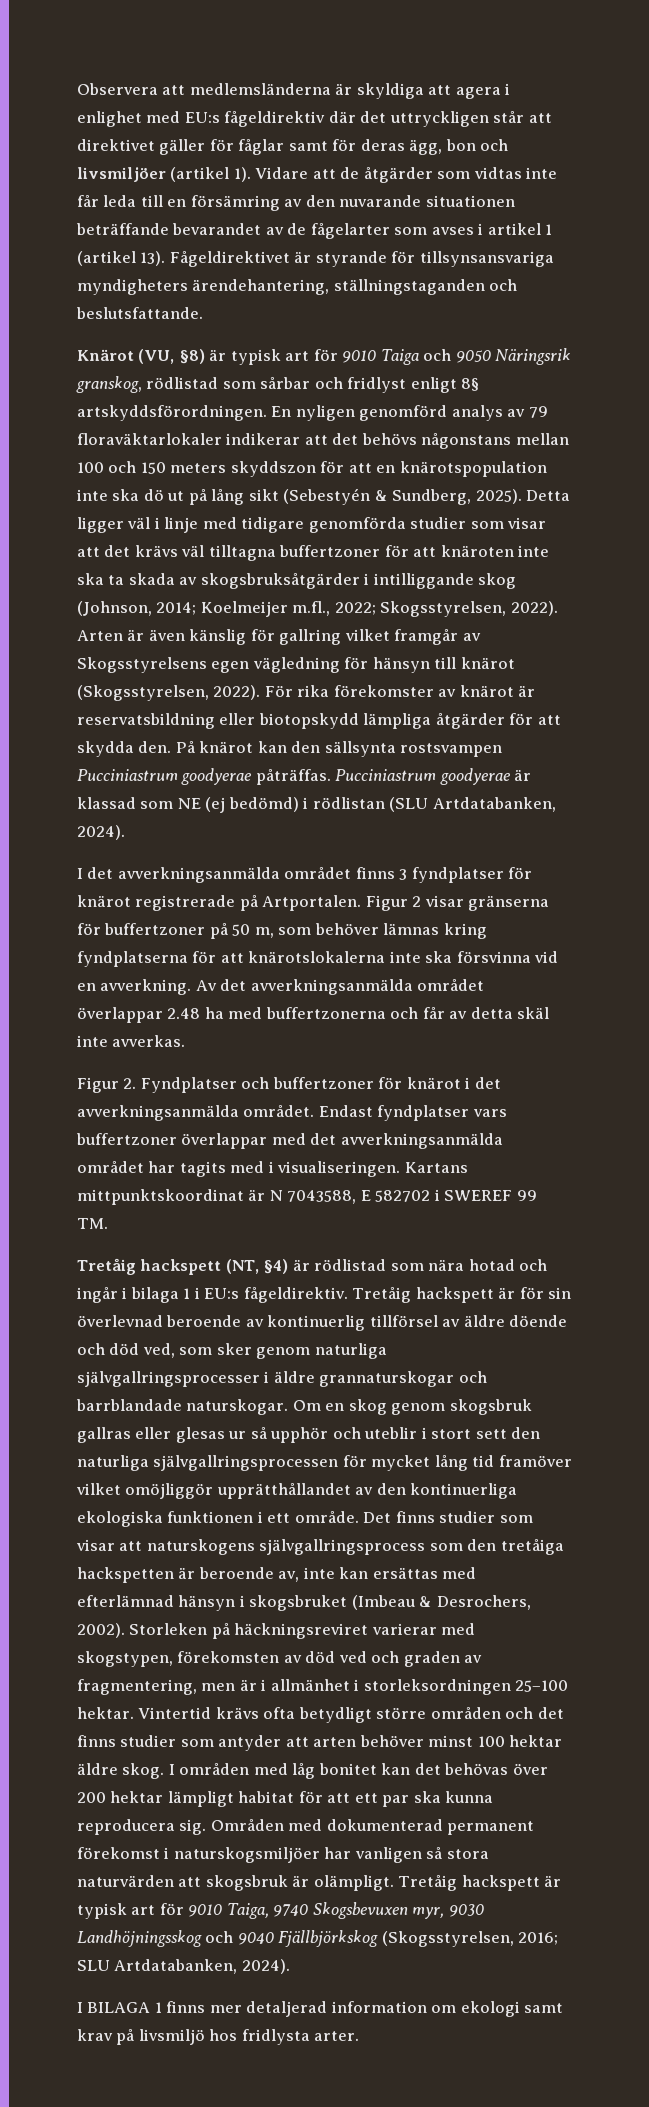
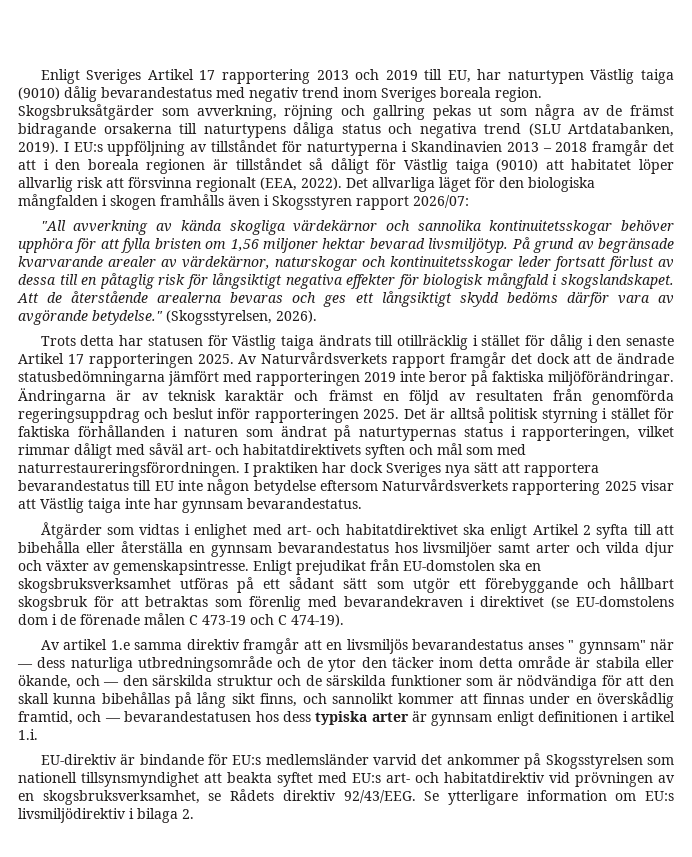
[77,83,511,99] [77,111,552,127] [77,139,509,155] [77,167,558,183] [77,195,515,211] [76,223,553,239] [77,251,554,267] [77,279,518,295] [76,307,203,319] [77,348,571,365] [76,376,480,393] [77,405,548,421] [77,433,569,449] [77,461,547,477] [77,488,571,505] [77,517,547,533] [77,545,550,561] [77,573,517,589] [77,601,558,617] [77,629,481,645] [77,657,515,673] [77,685,536,701] [77,713,561,729] [77,741,503,757] [77,768,532,785] [77,797,556,813] [77,825,125,840] [77,867,533,883] [77,895,550,911] [77,923,487,939] [77,951,559,967] [77,979,485,995] [77,1007,550,1023] [77,1035,186,1047] [77,1077,501,1093] [77,1105,507,1121] [76,1133,503,1149] [77,1161,468,1177] [77,1189,537,1205] [77,1218,108,1229] [77,1258,548,1275] [77,1287,571,1303] [77,1315,568,1331] [77,1343,387,1359] [77,1371,487,1387] [76,1399,532,1415] [77,1427,541,1443] [77,1455,572,1471] [76,1483,518,1499] [77,1511,533,1527] [76,1539,564,1555] [77,1567,477,1583] [77,1595,531,1611] [77,1623,476,1639] [77,1651,483,1667] [77,1679,569,1695] [77,1707,564,1723] [77,1735,563,1751] [77,1763,548,1779] [77,1791,494,1807] [77,1819,535,1835] [77,1847,489,1863] [77,1875,562,1891] [77,1902,484,1919] [77,1930,559,1947] [77,1959,290,1974] [77,2001,564,2017] [77,2029,360,2045] Observera att medlemsländerna är skyldiga att agera i enlighet med EU:s fågeldirektiv där det uttryckligen står att direktivet gäller för fåglar samt för deras ägg, bon och livsmiljöer (artikel 1). Vidare att de åtgärder som vidtas inte får leda till en försämring av den nuvarande situationen beträffande bevarandet av de fågelarter som avses i artikel 1 (artikel 13). Fågeldirektivet är styrande för tillsynsansvariga myndigheters ärendehantering, ställningstaganden och beslutsfattande. // Knärot (VU, §8) är typisk art för 9010 Taiga och 9050 Näringsrik granskog, rödlistad som sårbar och fridlyst enligt 8§ artskyddsförordningen. En nyligen genomförd analys av 79 floraväktarlokaler indikerar att det behövs någonstans mellan 100 och 150 meters skyddszon för att en knärotspopulation inte ska dö ut på lång sikt (Sebestyén & Sundberg, 2025). Detta ligger väl i linje med tidigare genomförda studier som visar att det krävs väl tilltagna buffertzoner för att knäroten inte ska ta skada av skogsbruksåtgärder i intilliggande skog (Johnson, 2014; Koelmeijer m.fl., 2022; Skogsstyrelsen, 2022). Arten är även känslig för gallring vilket framgår av Skogsstyrelsens egen vägledning för hänsyn till knärot (Skogsstyrelsen, 2022). För rika förekomster av knärot är reservatsbildning eller biotopskydd lämpliga åtgärder för att skydda den. På knärot kan den sällsynta rostsvampen Pucciniastrum goodyerae påträffas. Pucciniastrum goodyerae är klassad som NE (ej bedömd) i rödlistan (SLU Artdatabanken, 2024). // I det avverkningsanmälda området finns 3 fyndplatser för knärot registrerade på Artportalen. Figur 2 visar gränserna för buffertzoner på 50 m, som behöver lämnas kring fyndplatserna för att knärotslokalerna inte ska försvinna vid en avverkning. Av det avverkningsanmälda området överlappar 2.48 ha med buffertzonerna och får av detta skäl inte avverkas. // Figur 2. Fyndplatser och buffertzoner för knärot i det avverkningsanmälda området. Endast fyndplatser vars buffertzoner överlappar med det avverkningsanmälda området har tagits med i visualiseringen. Kartans mittpunktskoordinat är N 7043588, E 582702 i SWEREF 99 TM. // Tretåig hackspett (NT, §4) är rödlistad som nära hotad och ingår i bilaga 1 i EU:s fågeldirektiv. Tretåig hackspett är för sin överlevnad beroende av kontinuerlig tillförsel av äldre döende och död ved, som sker genom naturliga självgallringsprocesser i äldre grannaturskogar och barrblandade naturskogar. Om en skog genom skogsbruk gallras eller glesas ur så upphör och uteblir i stort sett den naturliga självgallringsprocessen för mycket lång tid framöver vilket omöjliggör upprätthållandet av den kontinuerliga ekologiska funktionen i ett område. Det finns studier som visar att naturskogens självgallringsprocess som den tretåiga hackspetten är beroende av, inte kan ersättas med efterlämnad hänsyn i skogsbruket (Imbeau & Desrochers, 2002). Storleken på häckningsreviret varierar med skogstypen, förekomsten av död ved och graden av fragmentering, men är i allmänhet i storleksordningen 25–100 hektar. Vintertid krävs ofta betydligt större områden och det finns studier som antyder att arten behöver minst 100 hektar äldre skog. I områden med låg bonitet kan det behövas över 200 hektar lämpligt habitat för att ett par ska kunna reproducera sig. Områden med dokumenterad permanent förekomst i naturskogsmiljöer har vanligen så stora naturvärden att skogsbruk är olämpligt. Tretåig hackspett är typisk art för 9010 Taiga, 9740 Skogsbevuxen myr, 9030 Landhöjningsskog och 9040 Fjällbjörkskog (Skogsstyrelsen, 2016; SLU Artdatabanken, 2024). // I BILAGA 1 finns mer detaljerad information om ekologi samt krav på livsmiljö hos fridlysta arter. -> [40,69,674,84] [18,86,542,102] [18,104,674,120] [18,122,674,138] [18,140,675,156] [18,158,675,174] [18,177,595,192] [18,194,469,210] [40,220,674,235] [18,237,674,253] [18,256,674,271] [18,273,675,289] [17,291,675,307] [18,310,317,325] [40,334,674,350] [18,352,675,368] [18,370,674,386] [18,388,674,405] [18,407,674,423] [18,425,675,441] [18,443,526,459] [18,462,599,477] [18,479,674,495] [18,498,362,513] [40,522,675,539] [18,541,674,557] [18,559,541,575] [18,577,674,593] [18,596,674,611] [18,613,344,627] [40,638,674,654] [17,656,674,672] [18,675,674,690] [18,692,674,708] [18,711,675,726] [18,729,38,740] [40,753,674,769] [18,772,675,787] [18,789,674,805] [18,808,194,823] Enligt Sveriges Artikel 17 rapportering 2013 och 2019 till EU, har naturtypen Västlig taiga (9010) dålig bevarandestatus med negativ trend inom Sveriges boreala region. Skogsbruksåtgärder som avverkning, röjning och gallring pekas ut som några av de främst bidragande orsakerna till naturtypens dåliga status och negativa trend (SLU Artdatabanken, 2019). I EU:s uppföljning av tillståndet för naturtyperna i Skandinavien 2013 – 2018 framgår det att i den boreala regionen är tillståndet så dåligt för Västlig taiga (9010) att habitatet löper allvarlig risk att försvinna regionalt (EEA, 2022). Det allvarliga läget för den biologiska mångfalden i skogen framhålls även i Skogsstyren rapport 2026/07: // "All avverkning av kända skogliga värdekärnor och sannolika kontinuitetsskogar behöver upphöra för att fylla bristen om 1,56 miljoner hektar bevarad livsmiljötyp. På grund av begränsade kvarvarande arealer av värdekärnor, naturskogar och kontinuitetsskogar leder fortsatt förlust av dessa till en påtaglig risk för långsiktigt negativa effekter för biologisk mångfald i skogslandskapet. Att de återstående arealerna bevaras och ges ett långsiktigt skydd bedöms därför vara av avgörande betydelse." (Skogsstyrelsen, 2026). // Trots detta har statusen för Västlig taiga ändrats till otillräcklig i stället för dålig i den senaste Artikel 17 rapporteringen 2025. Av Naturvårdsverkets rapport framgår det dock att de ändrade statusbedömningarna jämfört med rapporteringen 2019 inte beror på faktiska miljöförändringar. Ändringarna är av teknisk karaktär och främst en följd av resultaten från genomförda regeringsuppdrag och beslut inför rapporteringen 2025. Det är alltså politisk styrning i stället för faktiska förhållanden i naturen som ändrat på naturtypernas status i rapporteringen, vilket rimmar dåligt med såväl art- och habitatdirektivets syften och mål som med naturrestaureringsförordningen. I praktiken har dock Sveriges nya sätt att rapportera bevarandestatus till EU inte någon betydelse eftersom Naturvårdsverkets rapportering 2025 visar att Västlig taiga inte har gynnsam bevarandestatus. // Åtgärder som vidtas i enlighet med art- och habitatdirektivet ska enligt Artikel 2 syfta till att bibehålla eller återställa en gynnsam bevarandestatus hos livsmiljöer samt arter och vilda djur och växter av gemenskapsintresse. Enligt prejudikat från EU-domstolen ska en skogsbruksverksamhet utföras på ett sådant sätt som utgör ett förebyggande och hållbart skogsbruk för att betraktas som förenlig med bevarandekraven i direktivet (se EU-domstolens dom i de förenade målen C 473-19 och C 474-19). // Av artikel 1.e samma direktiv framgår att en livsmiljös bevarandestatus anses " gynnsam" när — dess naturliga utbredningsområde och de ytor den täcker inom detta område är stabila eller ökande, och — den särskilda struktur och de särskilda funktioner som är nödvändiga för att den skall kunna bibehållas på lång sikt finns, och sannolikt kommer att finnas under en överskådlig framtid, och — bevarandestatusen hos dess typiska arter är gynnsam enligt definitionen i artikel 1.i. // EU-direktiv är bindande för EU:s medlemsländer varvid det ankommer på Skogsstyrelsen som nationell tillsynsmyndighet att beakta syftet med EU:s art- och habitatdirektiv vid prövningen av en skogsbruksverksamhet, se Rådets direktiv 92/43/EEG. Se ytterligare information om EU:s livsmiljödirektiv i bilaga 2.

